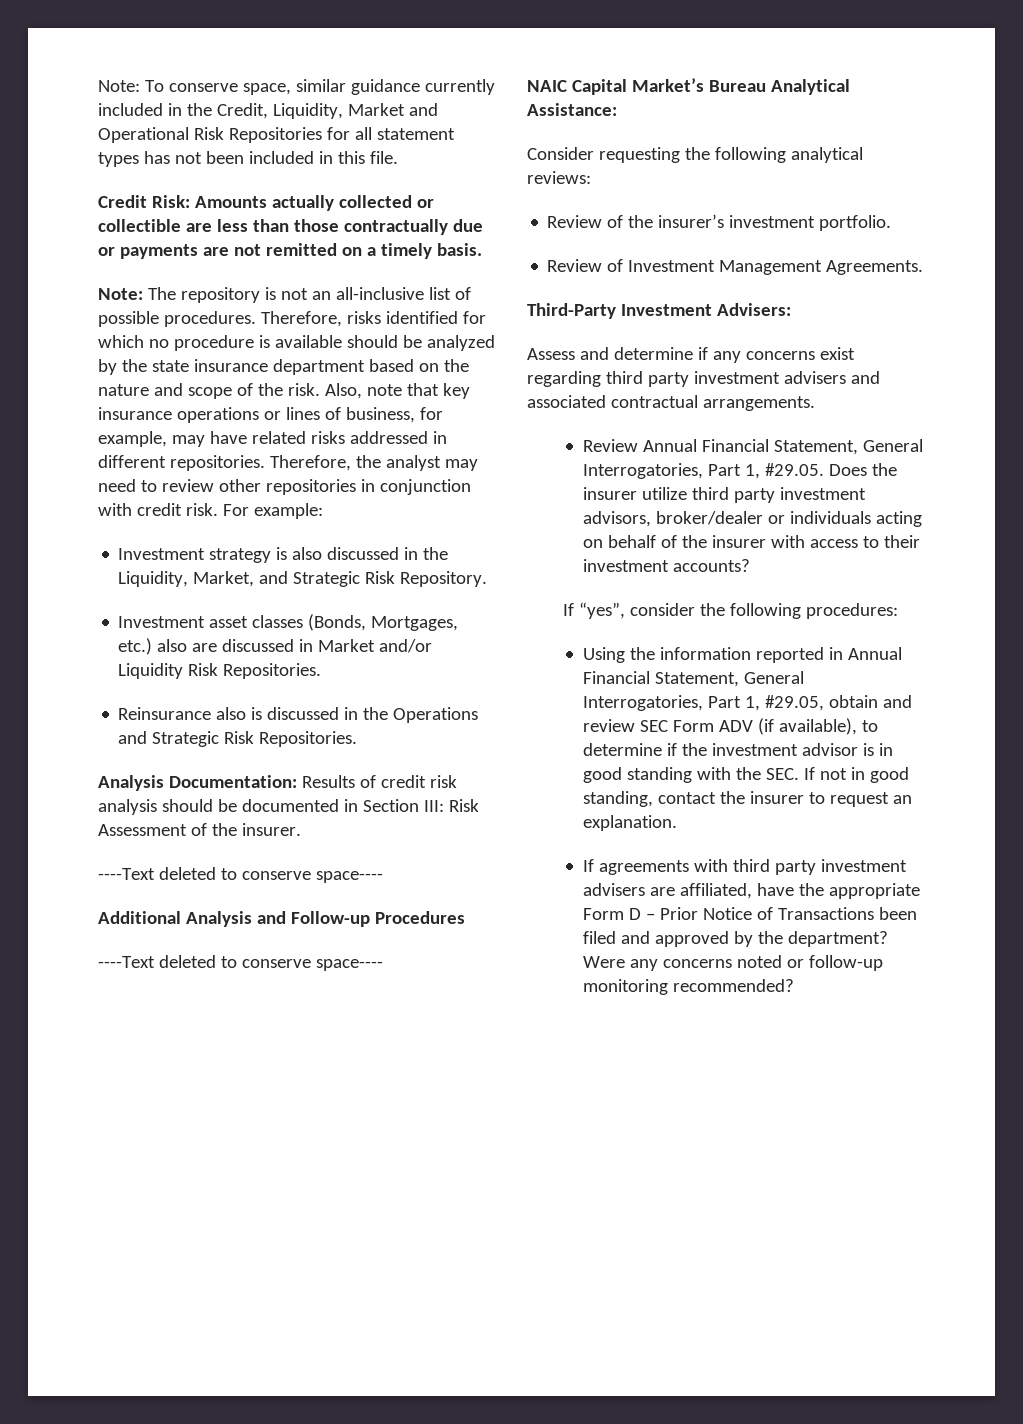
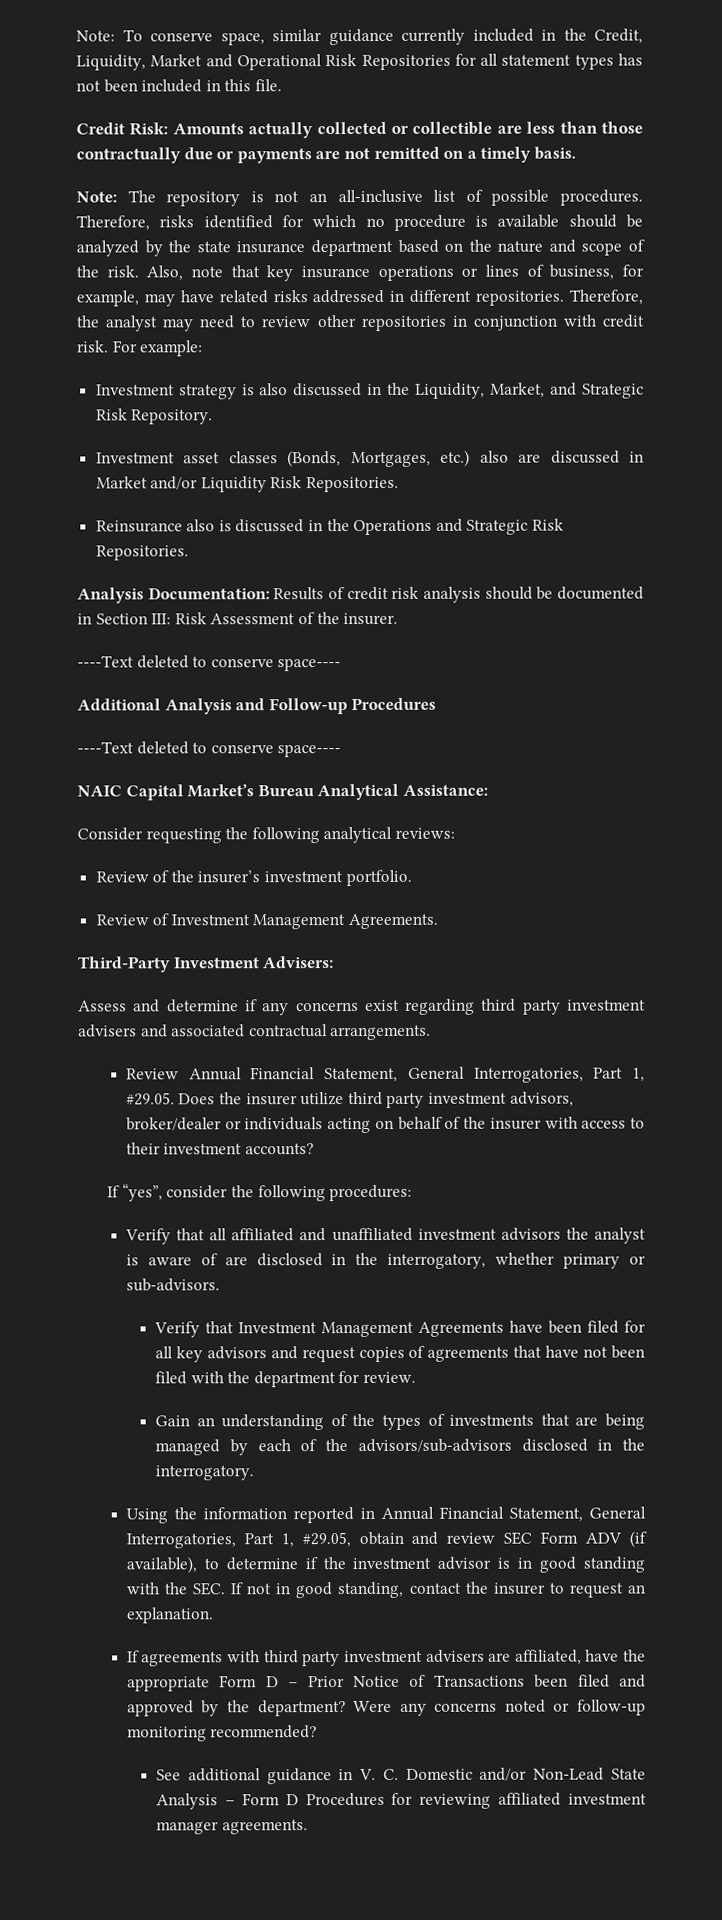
(898, 611) none -> [124,1227,646,1245] [125,1252,647,1269] [125,1278,220,1292] [154,1320,646,1338] [155,1345,646,1363] [155,1371,417,1388] [155,1413,645,1431] [155,1438,645,1456] [155,1465,255,1481] // Verify that all affiliated and unaffiliated investment advisors the analyst is aware of are disclosed in the interrogatory, whether primary or sub-advisors. // Verify that Investment Management Agreements have been filed for all key advisors and request copies of agreements that have not been filed with the department for review. // Gain an understanding of the types of investments that are being managed by each of the advisors/sub-advisors disclosed in the interrogatory.
(794, 985) none -> [156,1767,646,1785] [156,1792,647,1810] [156,1819,308,1835] // See additional guidance in V. C. Domestic and/or Non-Lead State Analysis – Form D Procedures for reviewing affiliated investment manager agreements.

